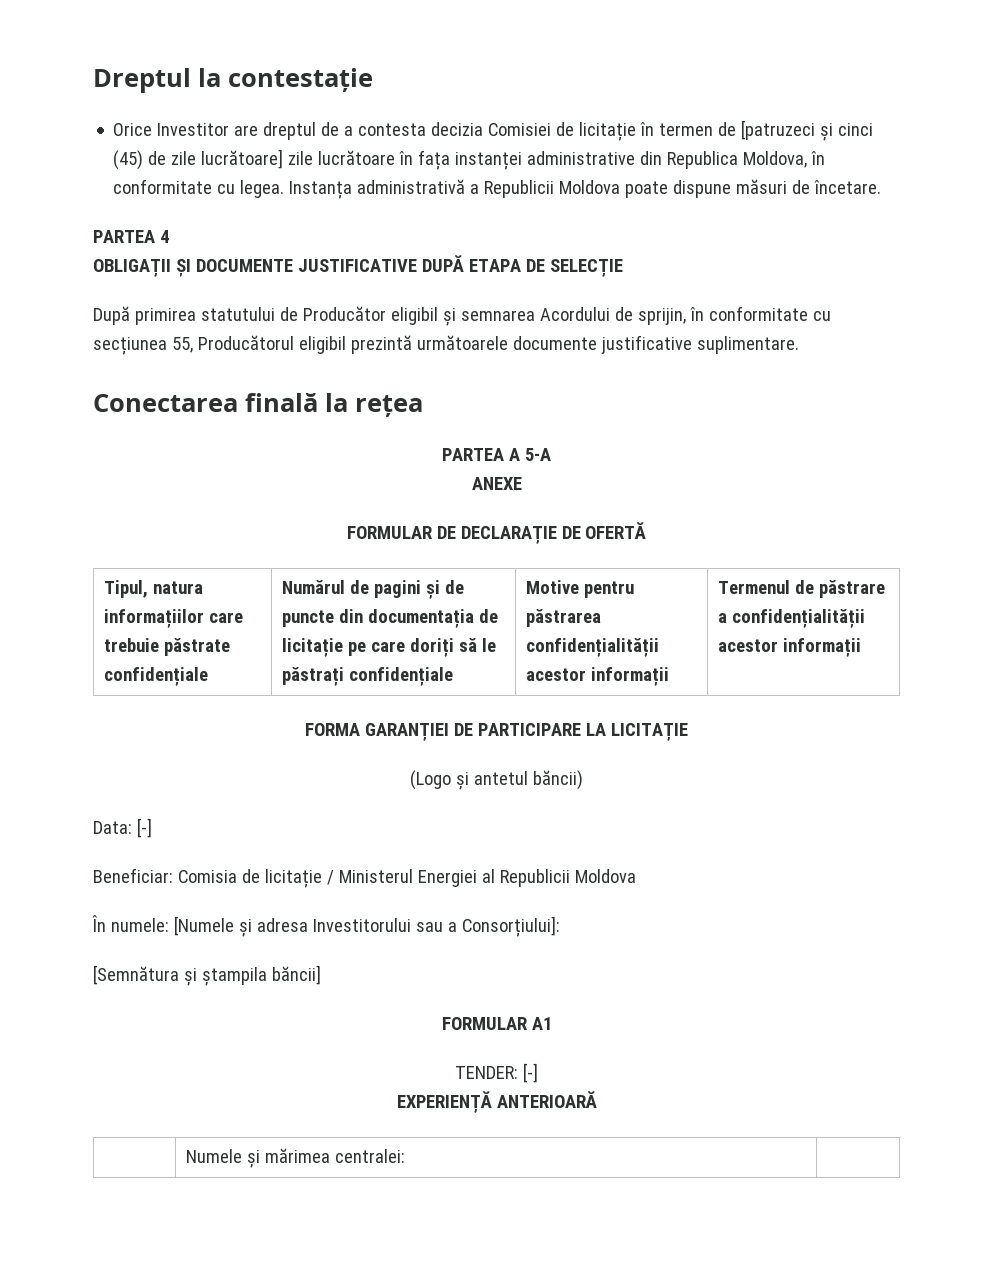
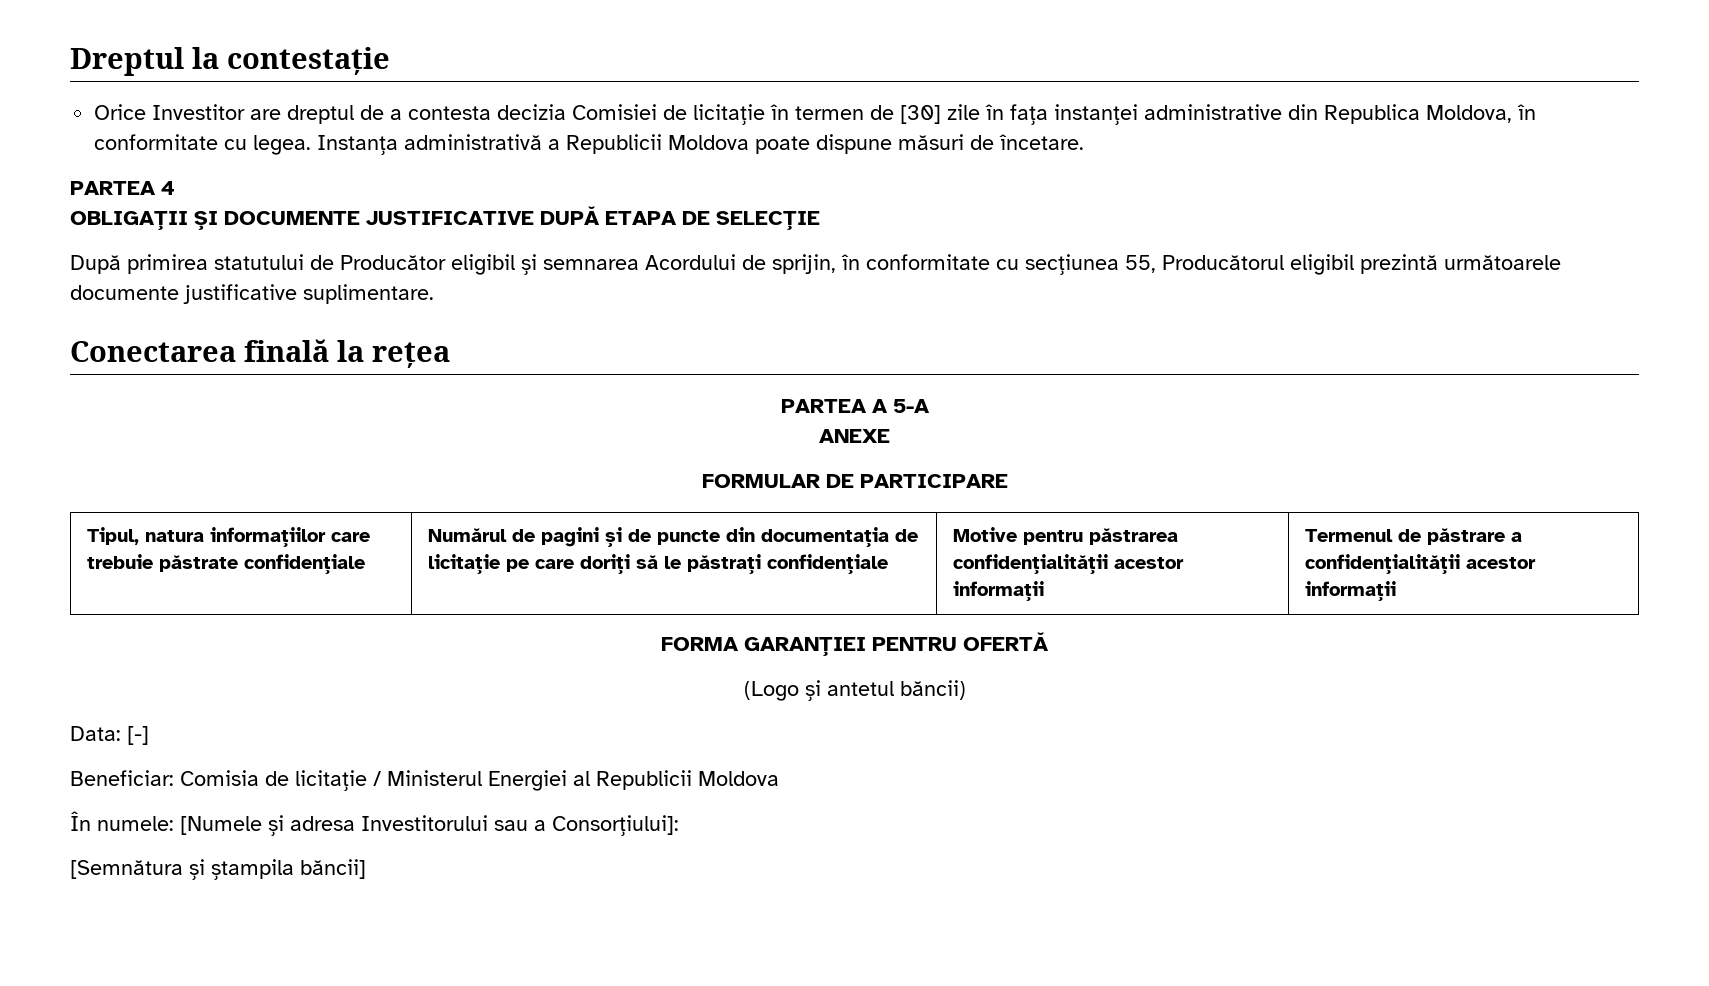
[741,120,874,141] [113,149,396,170] [patruzeci și cinci (45) de zile lucrătoare] zile lucrătoare -> [900,104,981,124] [30] zile
[460,522,647,544] DECLARAȚIE DE OFERTĂ -> [859,474,1008,488] PARTICIPARE
[454,723,688,741] DE PARTICIPARE LA LICITAȚIE -> [872,632,1049,651] PENTRU OFERTĂ
[441,1017,552,1030] [455,1063,538,1083] [396,1091,597,1113] [186,1148,406,1168] // FORMULAR A1 // TENDER: [-] // EXPERIENȚĂ ANTERIOARĂ // | Numele și mărimea centralei: | -> (366, 869) none

